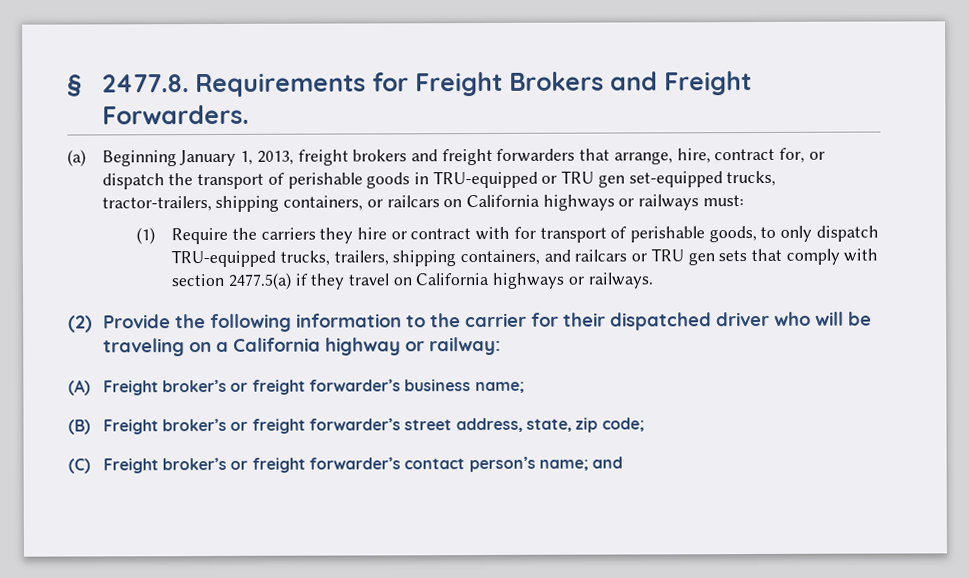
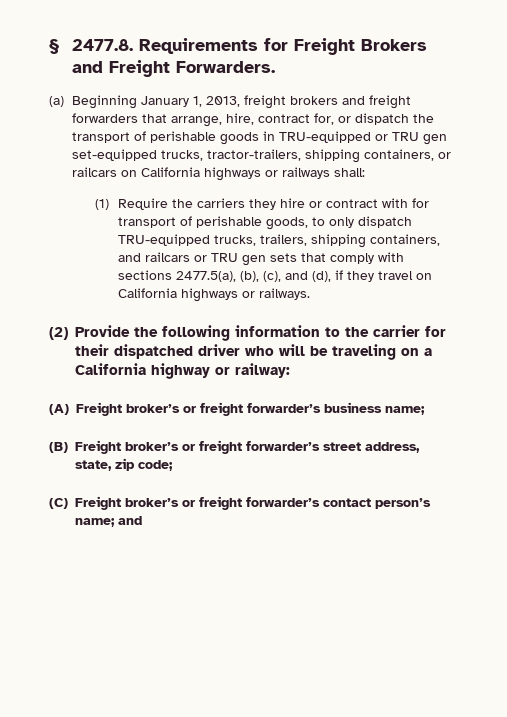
[702,195,744,207] must: -> [333,168,365,177] shall:
[171,272,292,290] section 2477.5(a) -> [117,270,331,282] sections 2477.5(a), (b), (c), and (d),

